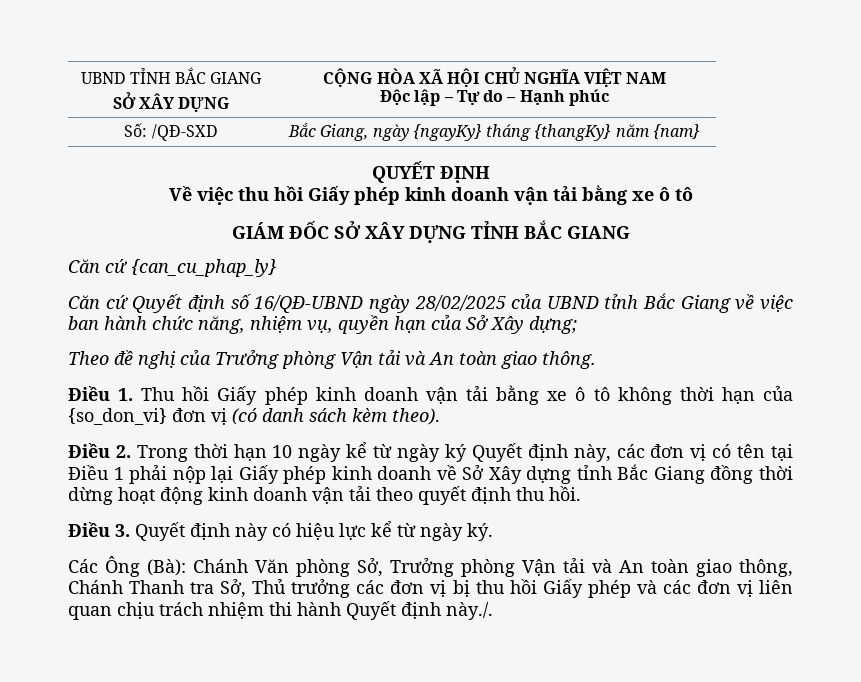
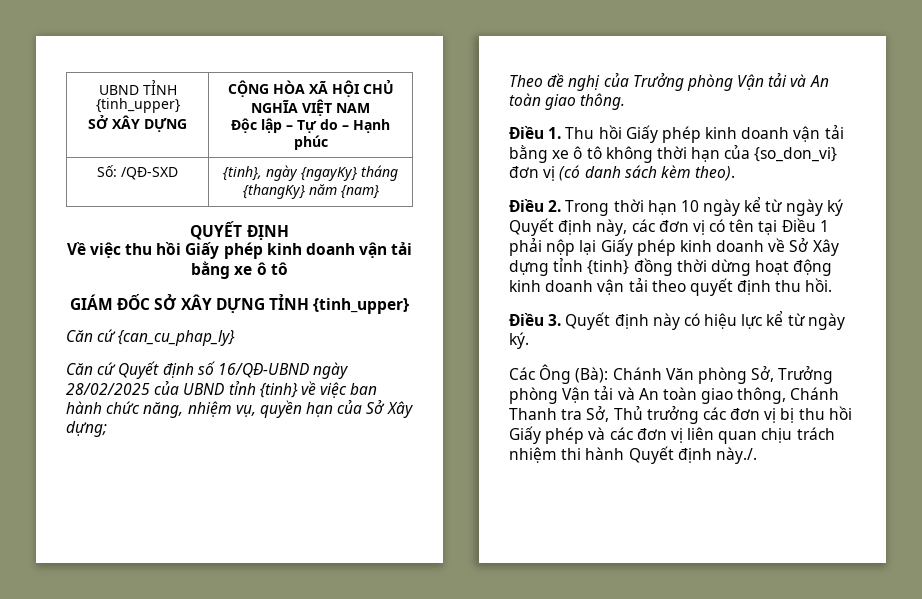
[175,67,263,84] BẮC GIANG -> [95,98,180,113] {tinh_upper}
[287,123,369,141] Bắc Giang, -> [223,166,262,181] {tinh},
[523,220,630,239] BẮC GIANG -> [313,298,410,314] {tinh_upper}
[643,293,731,313] Bắc Giang -> [259,383,298,398] {tinh}
[617,464,705,484] Bắc Giang -> [587,260,630,275] {tinh}

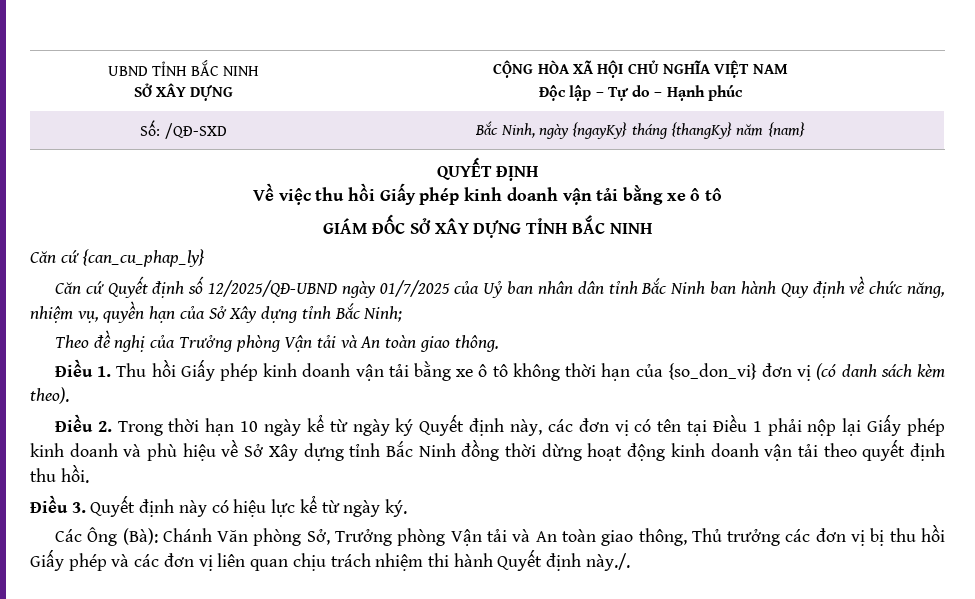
[95,98,180,113] {tinh_upper} -> [191,59,260,76] BẮC NINH
[223,166,262,181] {tinh}, -> [475,121,535,138] Bắc Ninh,
[313,298,410,314] {tinh_upper} -> [571,215,652,234] BẮC NINH
[217,362,349,379] [66,381,378,398] [66,401,102,414] 16/QĐ-UBND ngày 28/02/2025 của UBND tỉnh {tinh} về việc ban hành -> [208,276,866,298] 12/2025/QĐ-UBND ngày 01/7/2025 của Uỷ ban nhân dân tỉnh Bắc Ninh ban hành Quy định về
[66,421,107,437] dựng; -> [261,303,403,323] dựng tỉnh Bắc Ninh;
(765, 246) none -> [123,443,216,461] và phù hiệu
[587,260,630,275] {tinh} -> [385,441,456,457] Bắc Ninh
[790,387,840,400] [509,406,610,422] Chánh Thanh tra Sở, -> (687, 537) none

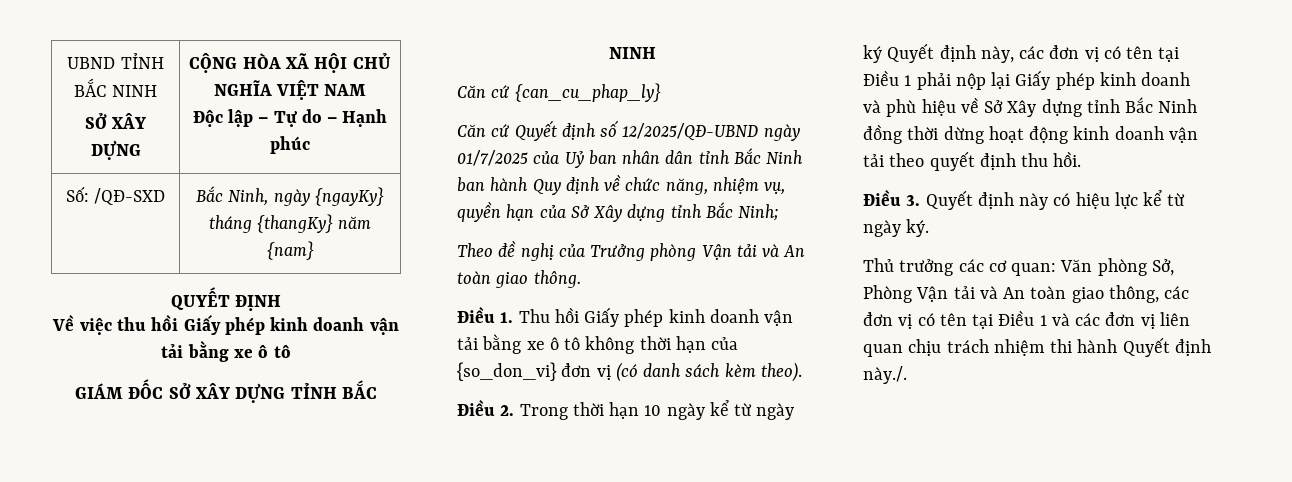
[54,527,212,546] Các Ông (Bà): Chánh -> [863,258,1057,276] Thủ trưởng các cơ quan:
[335,528,446,546] Trưởng phòng -> [863,285,912,303] Phòng
[691,524,946,546] [30,549,107,571] Thủ trưởng các đơn vị bị thu hồi Giấy phép -> [1164,286,1190,299] [863,310,1047,329] các đơn vị có tên tại Điều 1

